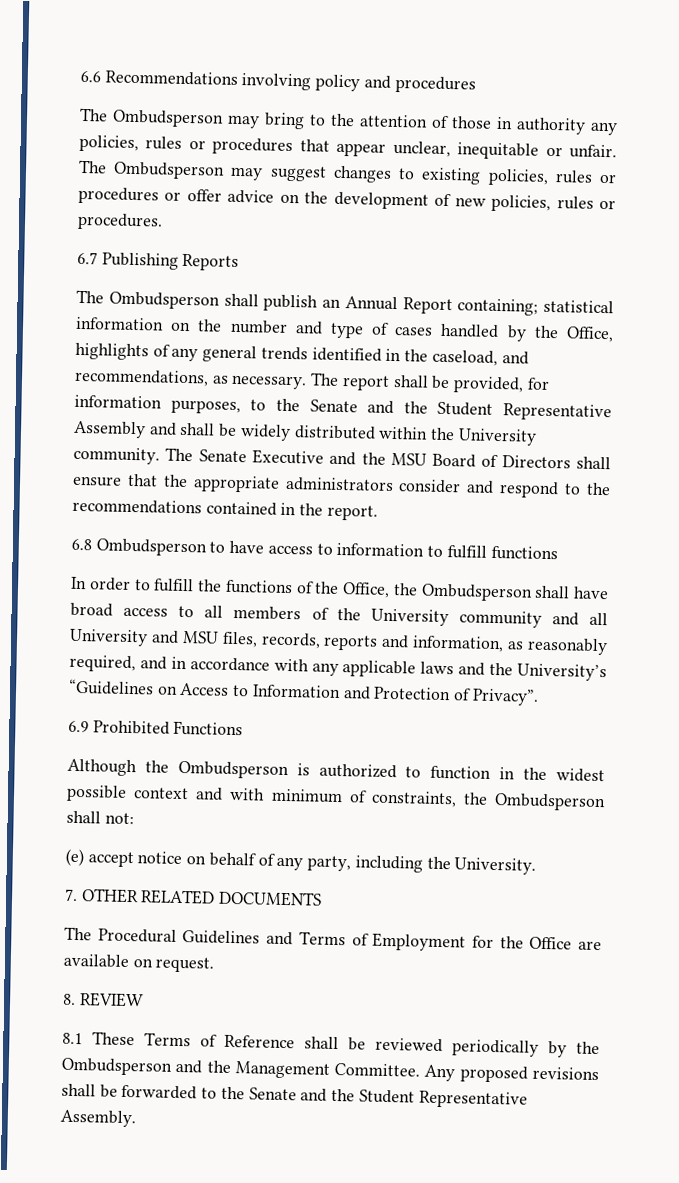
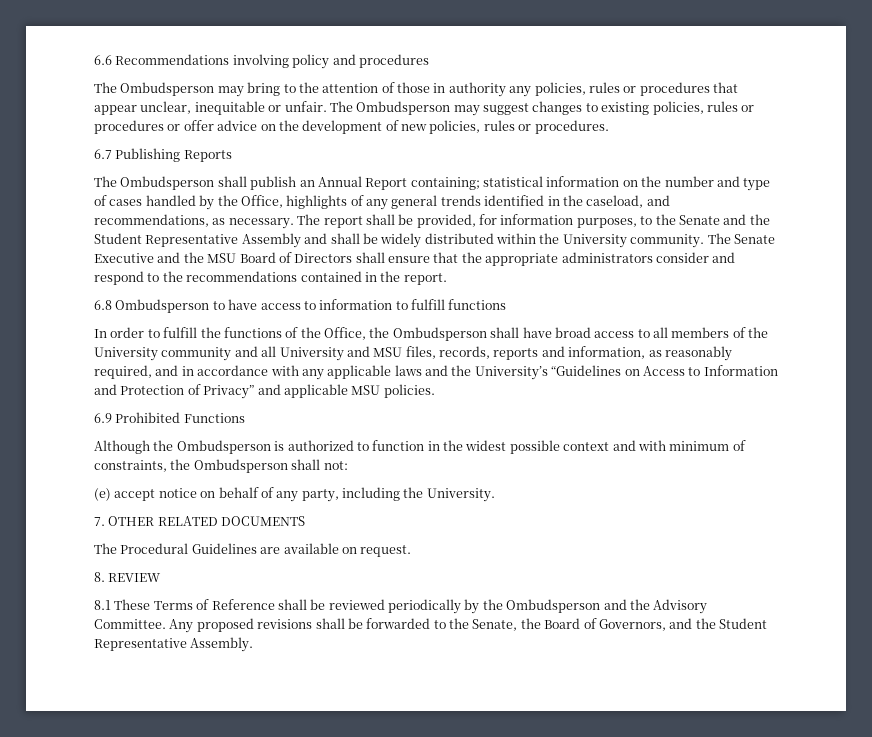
[471,688,539,706] Privacy”. -> [203,384,435,399] Privacy” and applicable MSU policies.
[266,931,573,952] and Terms of Employment for the Office -> (257, 548) none
[234,1061,330,1079] Management -> [653,599,708,614] Advisory
[248,1087,297,1101] Senate -> [472,618,666,631] Senate, the Board of Governors,

